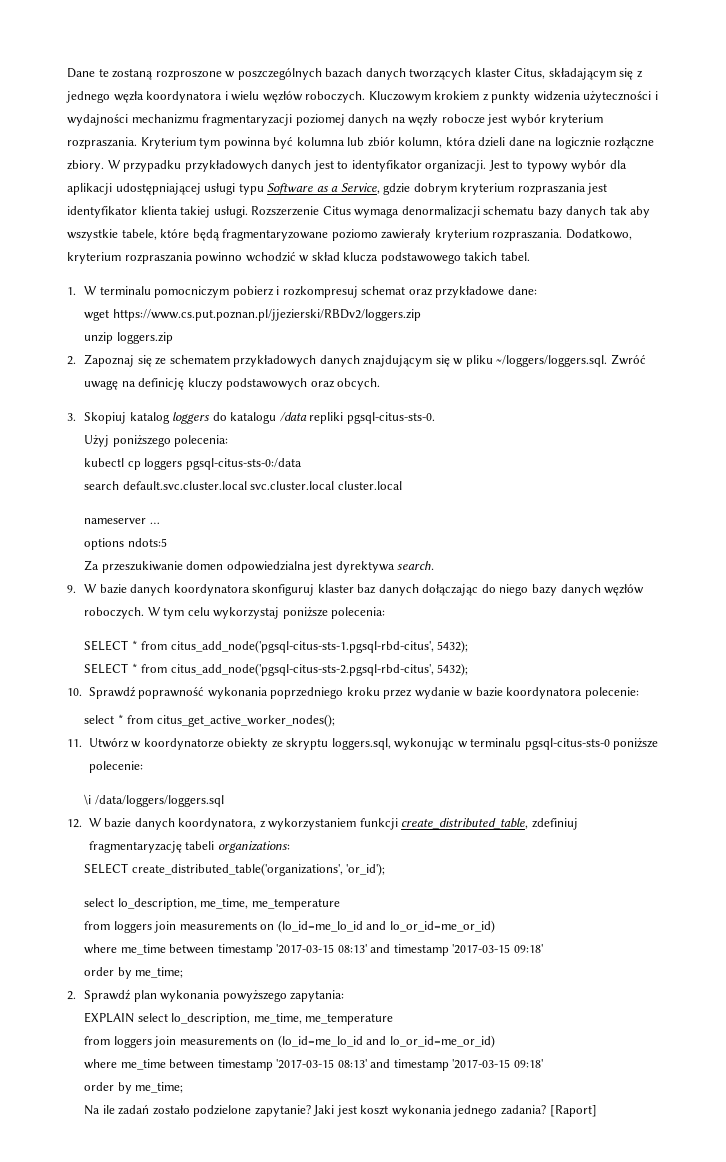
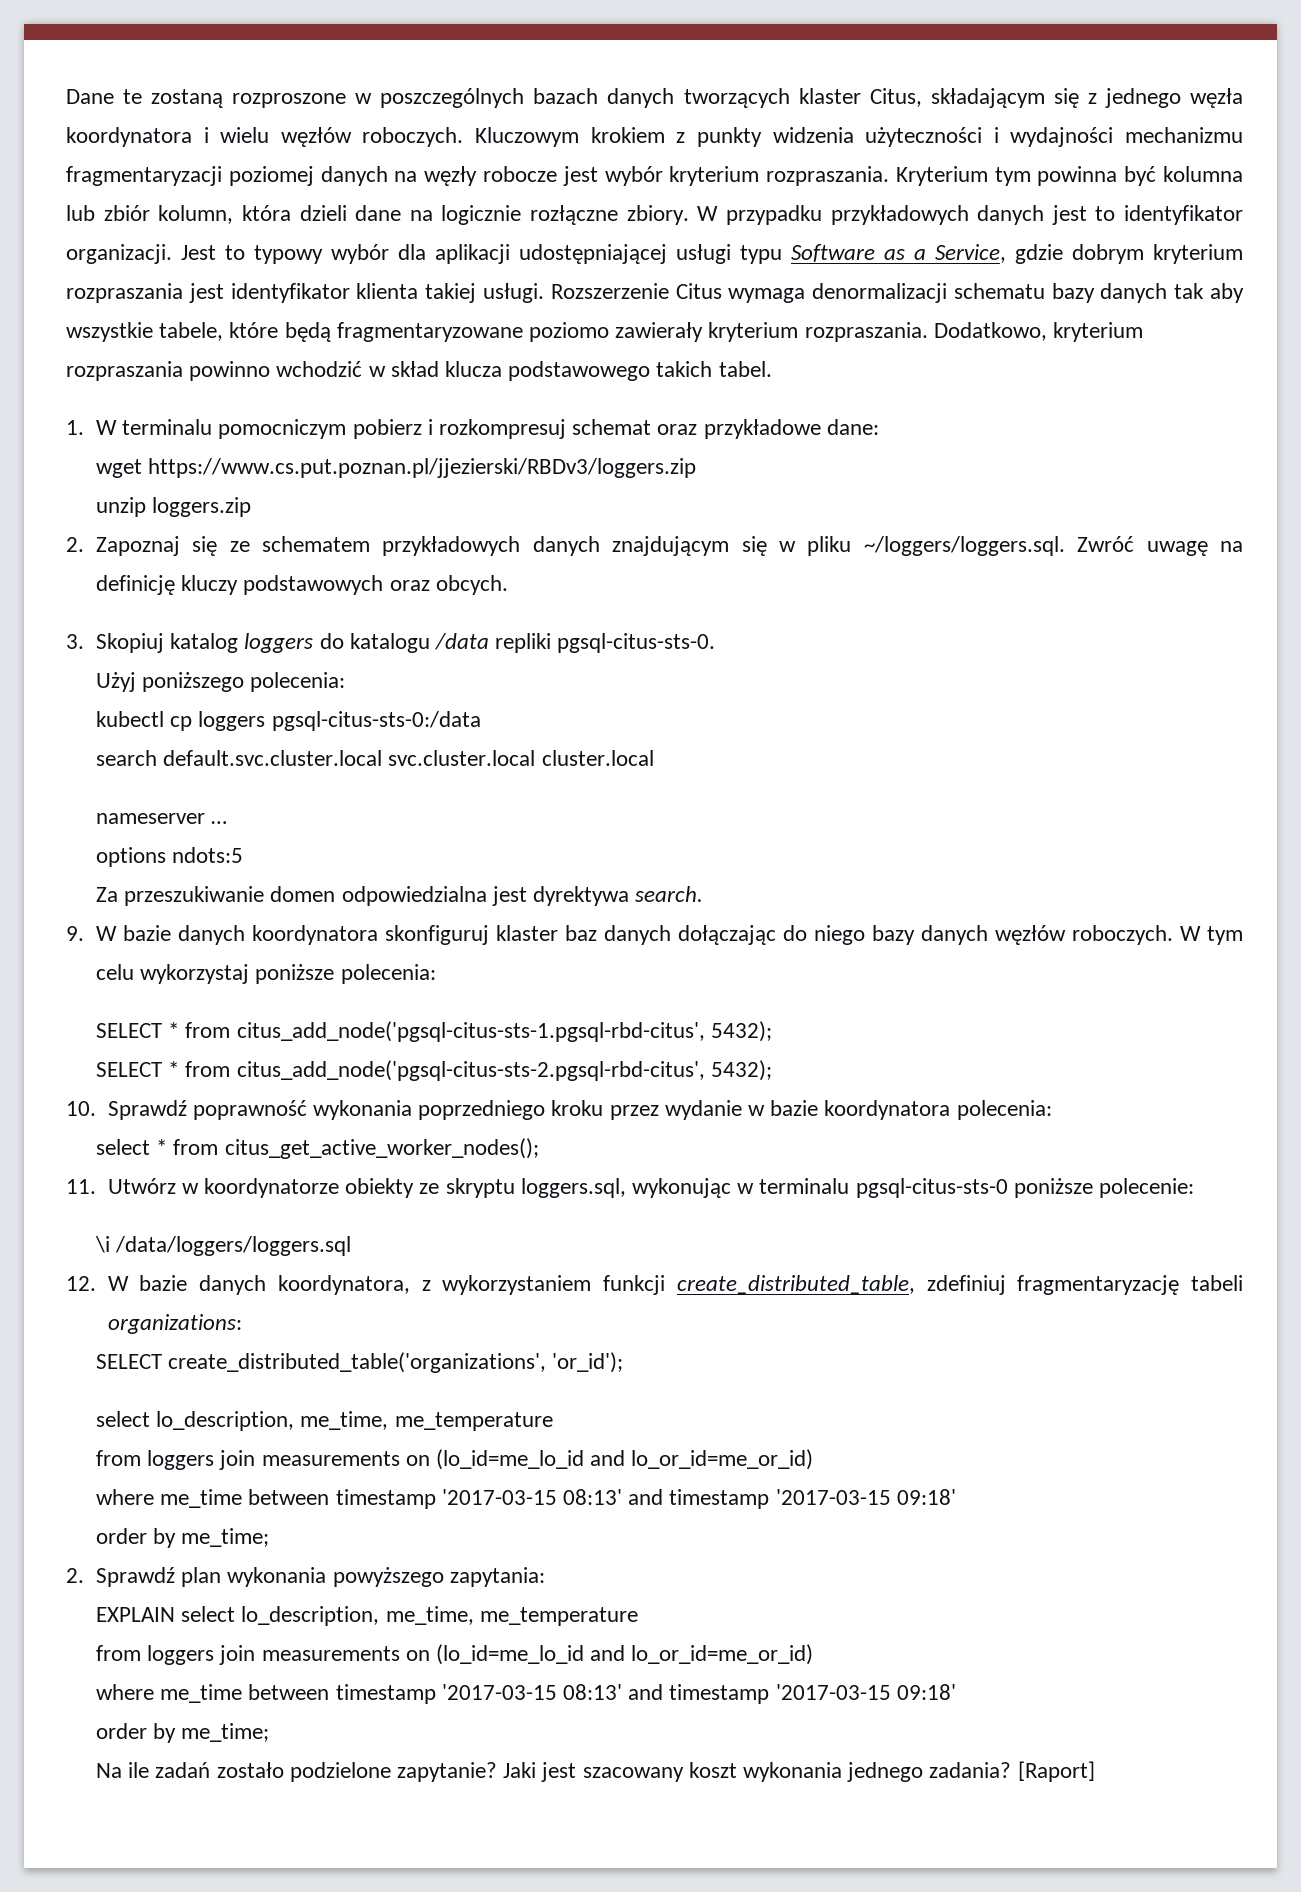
[112,309,421,321] https://www.cs.put.poznan.pl/jjezierski/RBDv2/loggers.zip -> [148,458,697,478] https://www.cs.put.poznan.pl/jjezierski/RBDv3/loggers.zip
[584,687,639,699] polecenie: -> [956,1100,1052,1120] polecenia:
(357, 1111) none -> [582,1767,684,1782] szacowany

